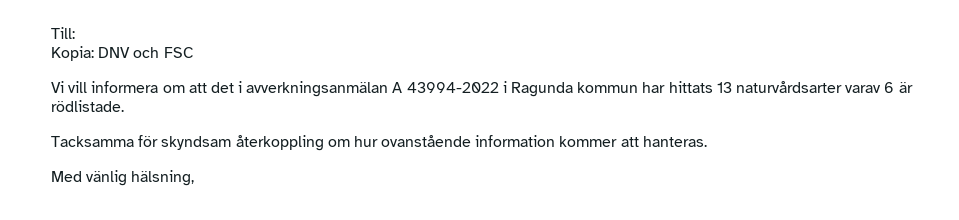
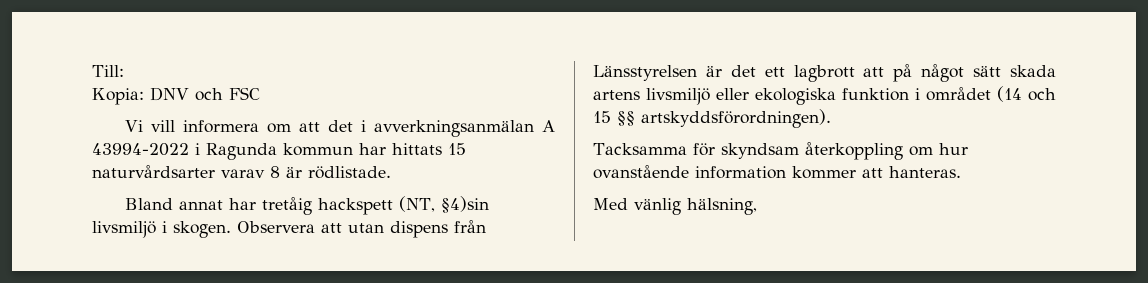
[716,82,732,93] 13 -> [448,143,466,155] 15
[884,82,895,93] 6 -> [270,166,280,178] 8
(124, 106) none -> [125,196,490,215] [92,220,486,238] [593,64,1056,82] [593,86,1056,105] [593,109,831,128] // Bland annat har tretåig hackspett (NT, §4)sin livsmiljö i skogen. Observera att utan dispens från Länsstyrelsen är det ett lagbrott att på något sätt skada artens livsmiljö eller ekologiska funktion i området (14 och 15 §§ artskyddsförordningen).

